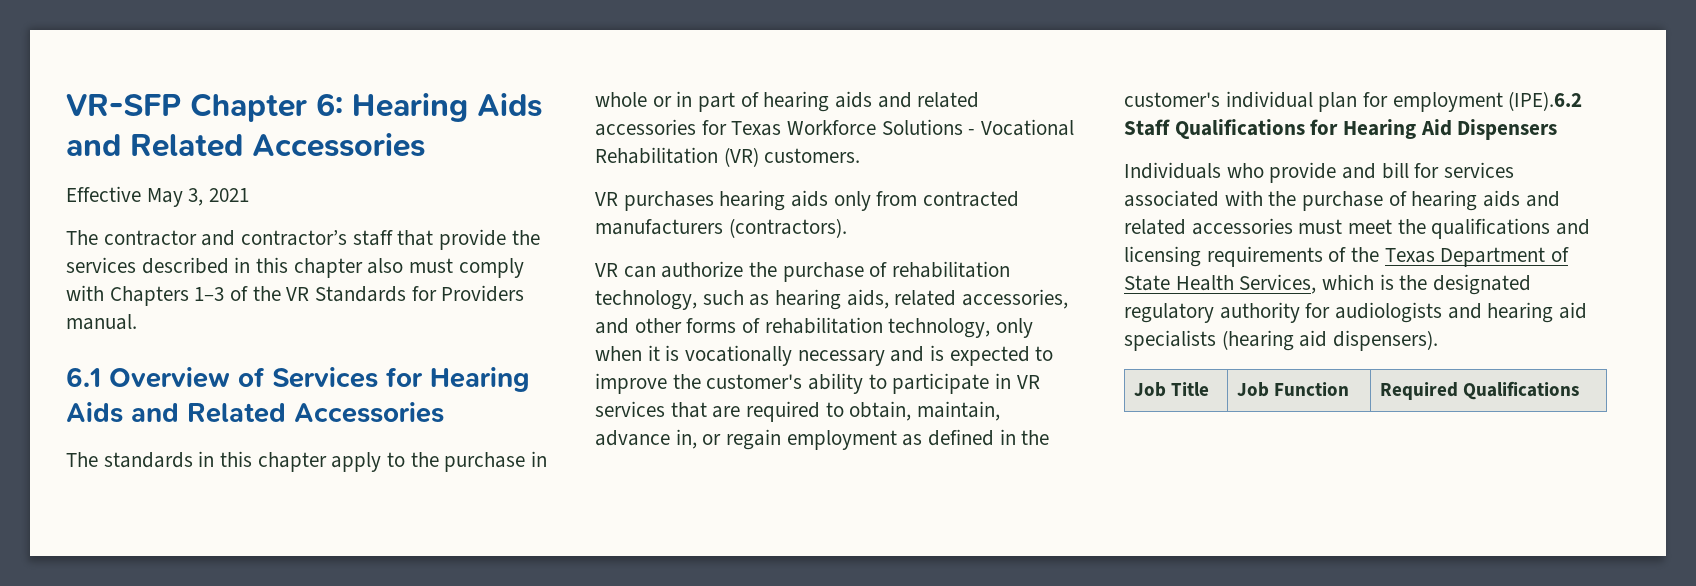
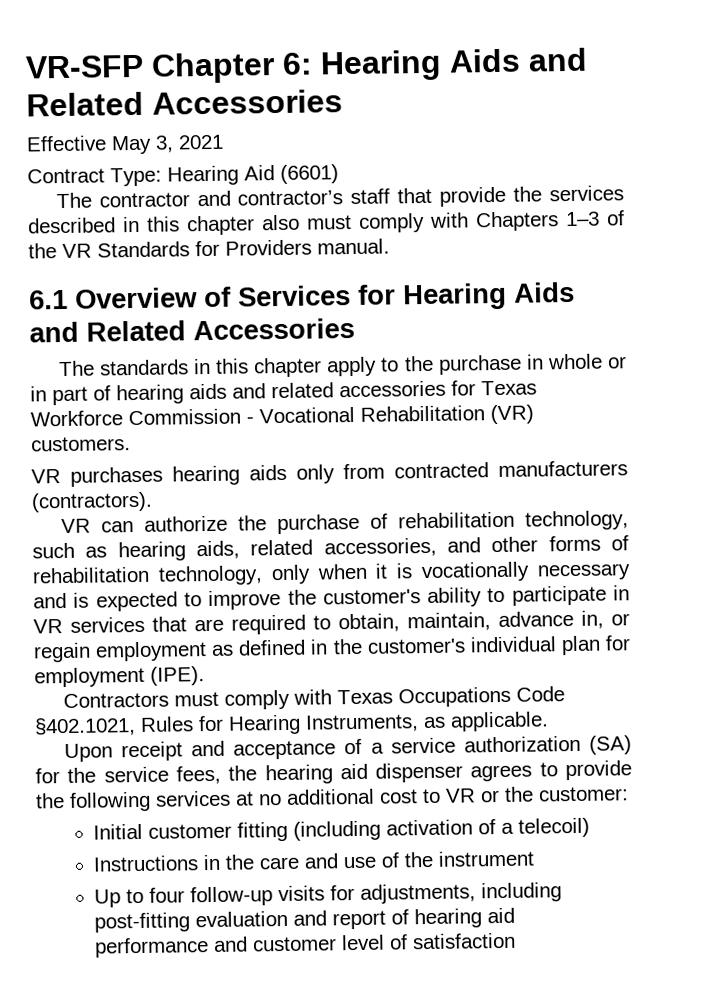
(250, 195) none -> [27,164,339,187] // Contract Type: Hearing Aid (6601)
[881,119,963,135] Solutions -> [128,408,241,426] Commission
[1508,91,1583,111] [1124,119,1558,140] [1124,162,1515,183] [1124,190,1560,211] [1124,218,1591,239] [1124,246,1570,267] [1124,274,1532,295] [1124,302,1588,323] [1124,330,1439,351] [1133,382,1209,397] [1236,382,1349,397] [1379,381,1579,400] (IPE).6.2 Staff Qualifications for Hearing Aid Dispensers // Individuals who provide and bill for services associated with the purchase of hearing aids and related accessories must meet the qualifications and licensing requirements of the Texas Department of State Health Services, which is the designated regulatory authority for audiologists and hearing aid specialists (hearing aid dispensers). // Job Title | Job Function | Required Qualifications -> [150,666,205,686] [62,686,565,710] [34,711,549,737] [63,735,632,763] [35,760,632,785] [35,786,629,812] [93,817,591,842] [93,850,536,872] [94,882,563,908] [94,907,516,933] [94,932,517,958] (IPE). // Contractors must comply with Texas Occupations Code §402.1021, Rules for Hearing Instruments, as applicable. // Upon receipt and acceptance of a service authorization (SA) for the service fees, the hearing aid dispenser agrees to provide the following services at no additional cost to VR or the customer: // Initial customer fitting (including activation of a telecoil) // Instructions in the care and use of the instrument // Up to four follow-up visits for adjustments, including post-fitting evaluation and report of hearing aid performance and customer level of satisfaction

